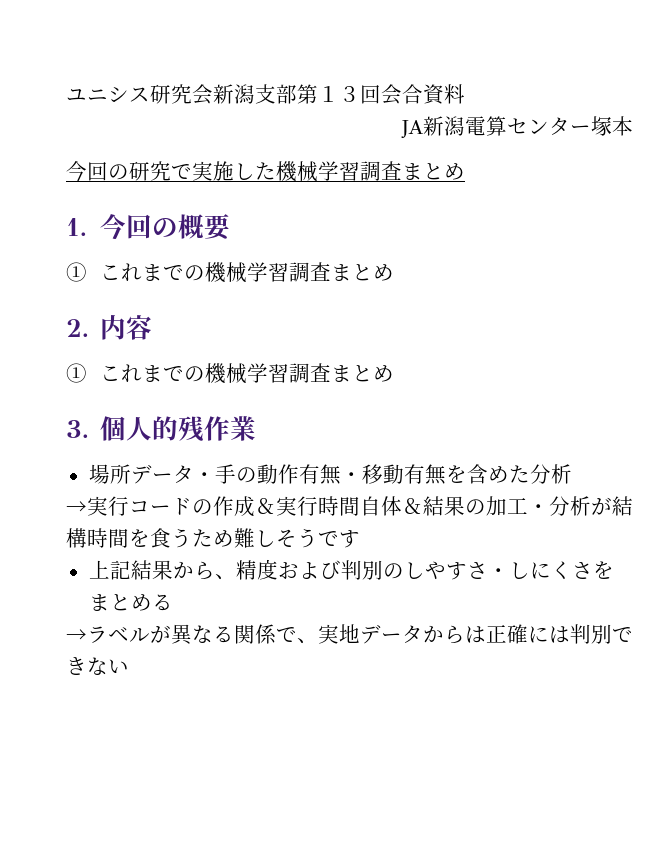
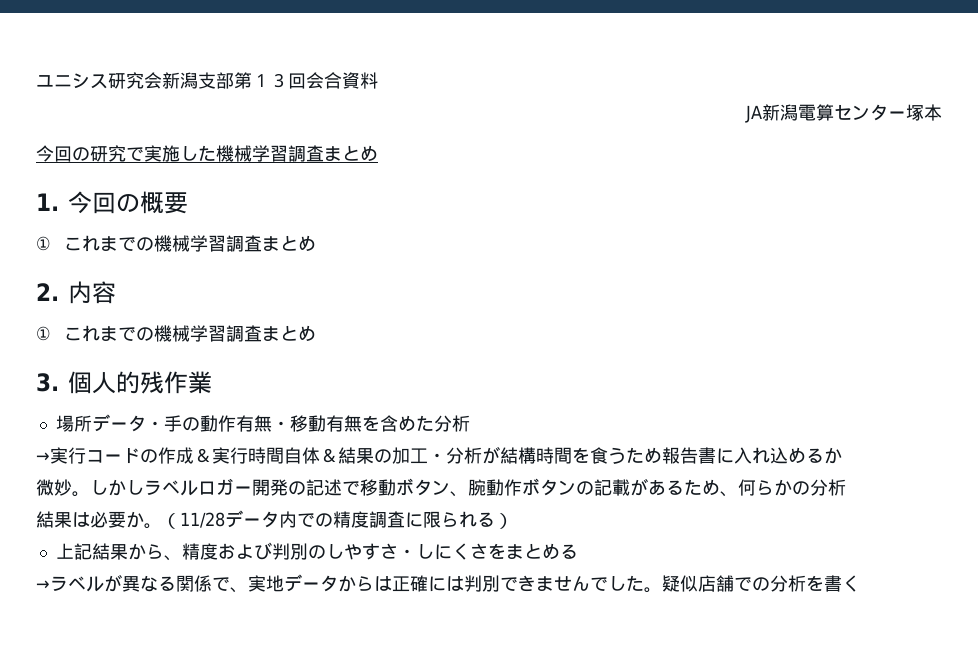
[234,528,360,548] 難しそうです -> [662,447,842,464] [36,478,846,497] [36,510,513,529] 報告書に入れ込めるか // 微妙。しかしラベルロガー開発の記述で移動ボタン、腕動作ボタンの記載があるため、何らかの分析 // 結果は必要か。（11/28データ内での精度調査に限られる）
[87,657,129,675] ない -> [536,575,860,593] ませんでした。疑似店舗での分析を書く

